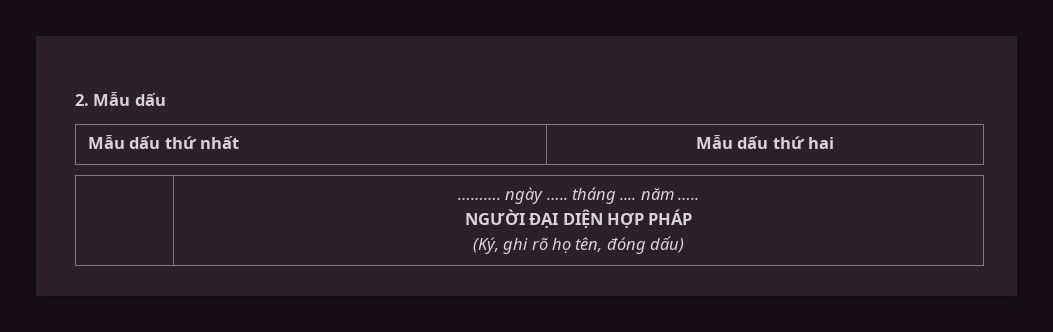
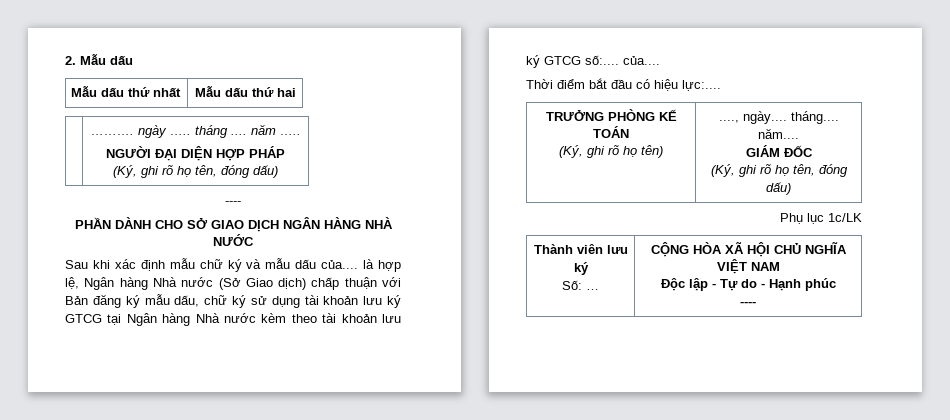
(685, 244) none -> [225,201,241,205] [74,217,393,232] [213,234,254,246] [65,258,401,272] [65,277,402,290] [65,294,401,308] [65,313,401,326] [526,55,660,68] [526,78,721,91] [545,109,677,121] [593,126,629,138] [559,145,663,158] [718,111,839,124] [758,128,799,139] [745,145,813,157] [710,164,848,177] [766,182,791,195] [780,213,862,224] [533,244,628,254] [573,262,589,275] [562,280,599,290] [650,242,847,257] [716,259,780,274] [660,278,836,291] [740,301,756,306] // ---- // PHẦN DÀNH CHO SỞ GIAO DỊCH NGÂN HÀNG NHÀ NƯỚC // Sau khi xác định mẫu chữ ký và mẫu dấu của.... là hợp lệ, Ngân hàng Nhà nước (Sở Giao dịch) chấp thuận với Bản đăng ký mẫu dấu, chữ ký sử dụng tài khoản lưu ký GTCG tại Ngân hàng Nhà nước kèm theo tài khoản lưu ký GTCG số:.... của.... // Thời điểm bắt đầu có hiệu lực:.... // TRƯỞNG PHÒNG KẾ TOÁN // (Ký, ghi rõ họ tên) | ...., ngày.... tháng.... năm.... // GIÁM ĐỐC // (Ký, ghi rõ họ tên, đóng dấu) // Phụ lục 1c/LK // Thành viên lưu ký // Số: … | CỘNG HÒA XÃ HỘI CHỦ NGHĨA VIỆT NAM // Độc lập - Tự do - Hạnh phúc // ----

